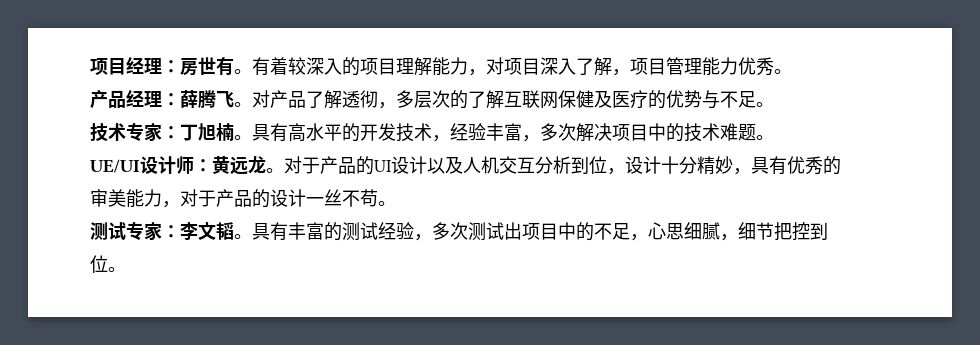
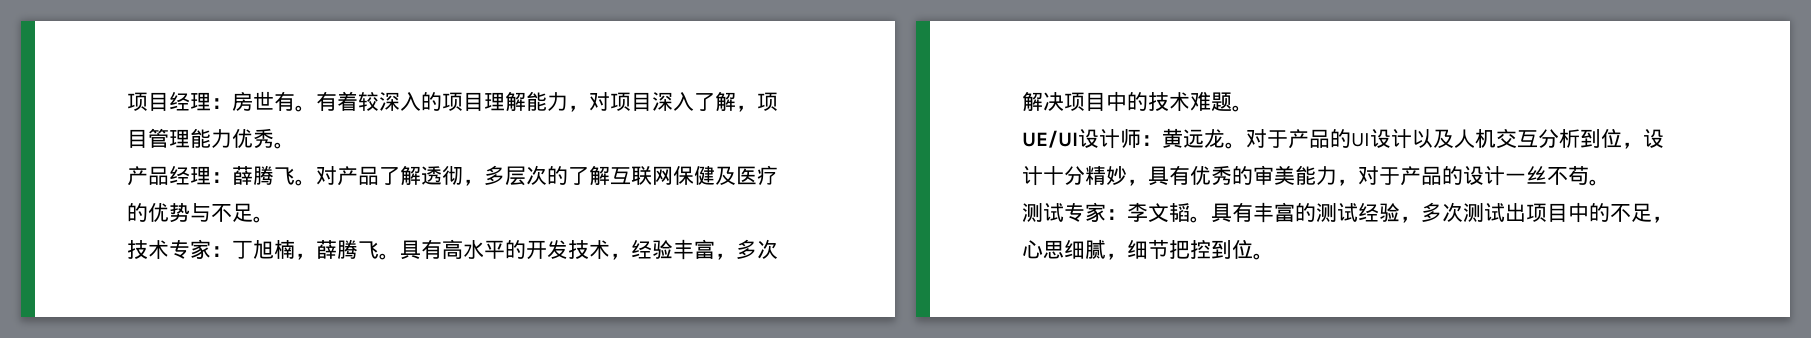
(234, 132) none -> [295,239,379,260] ，薛腾飞

